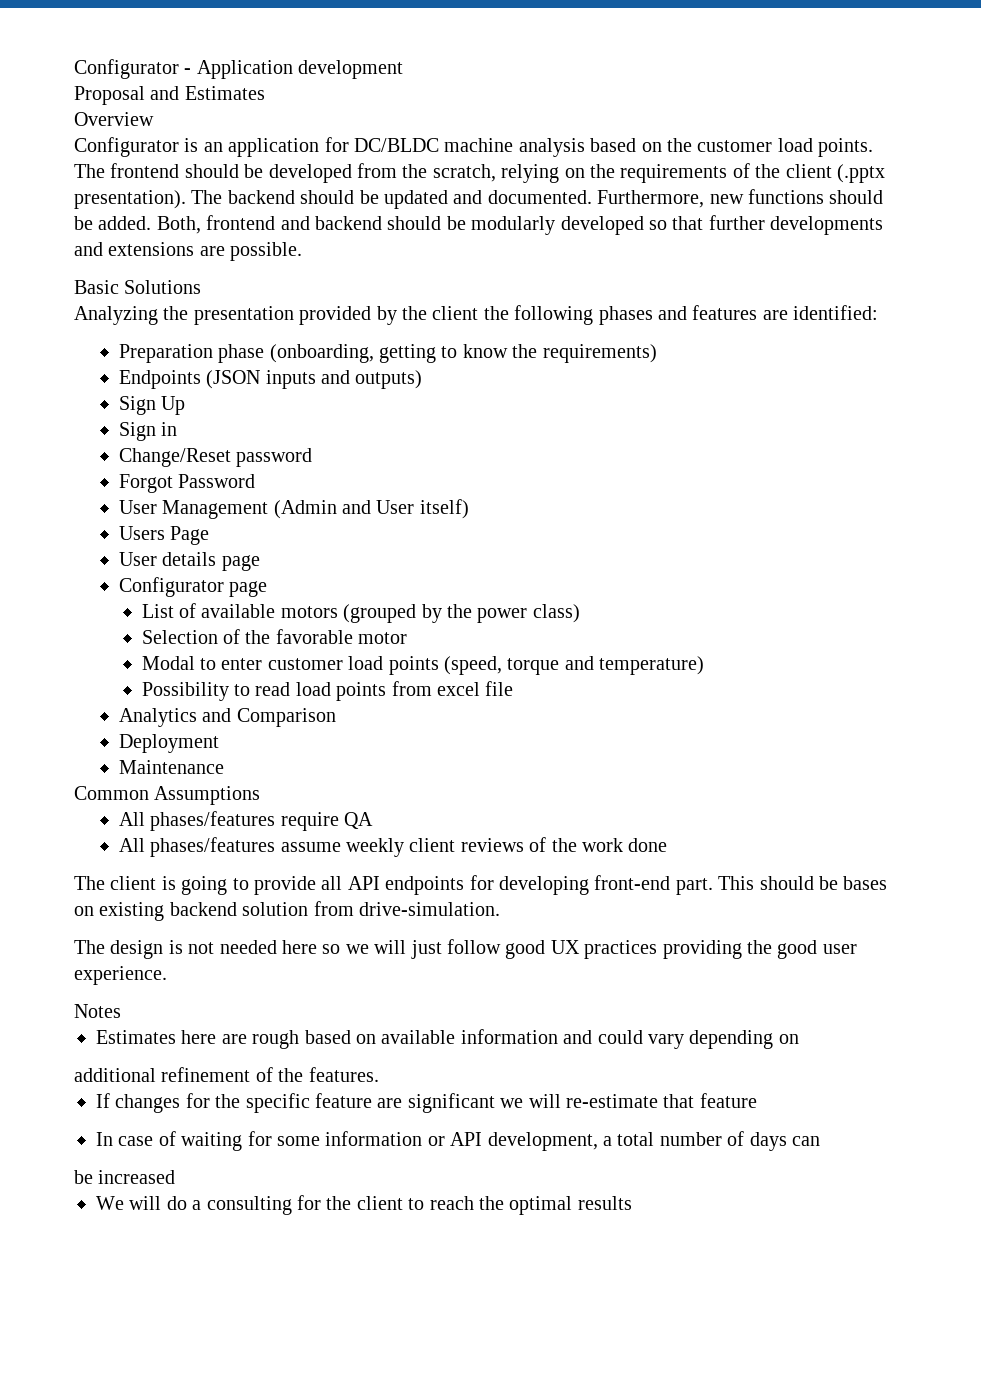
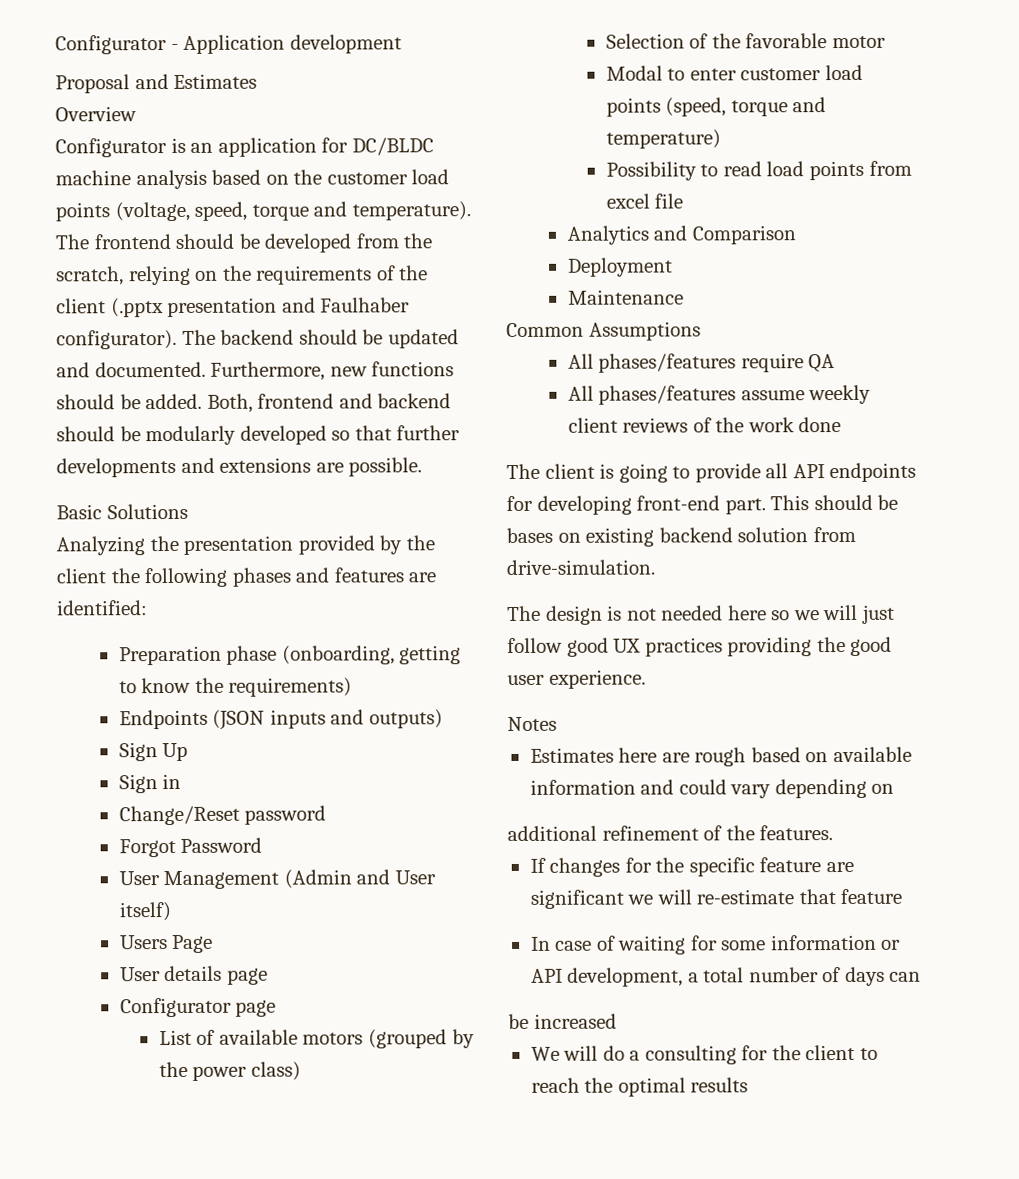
[818,138,874,157] points. -> [55,201,471,222] points (voltage, speed, torque and temperature).
[74,190,186,209] presentation). -> [167,297,411,318] [56,329,177,350] presentation and Faulhaber configurator).

